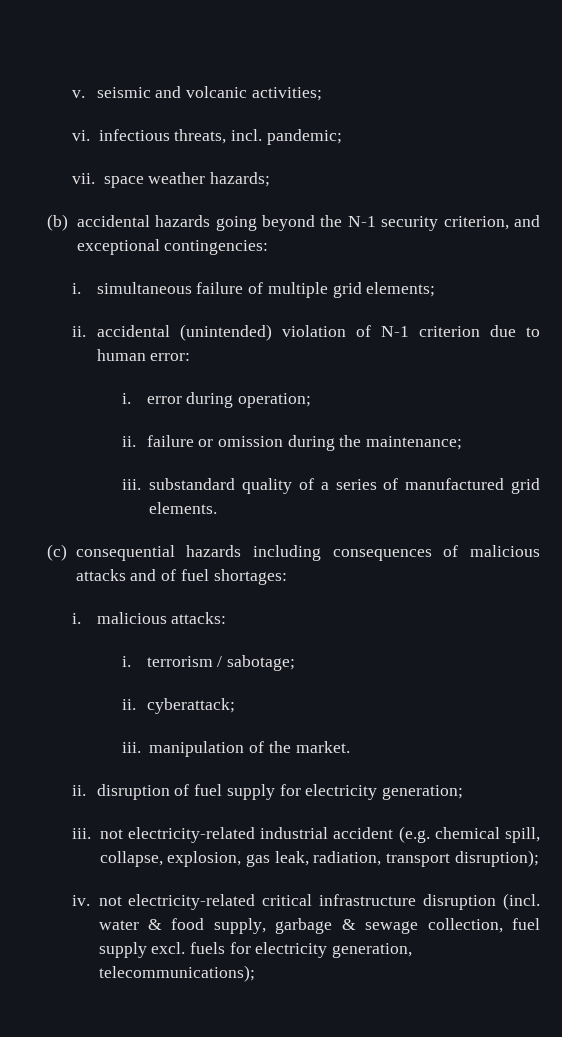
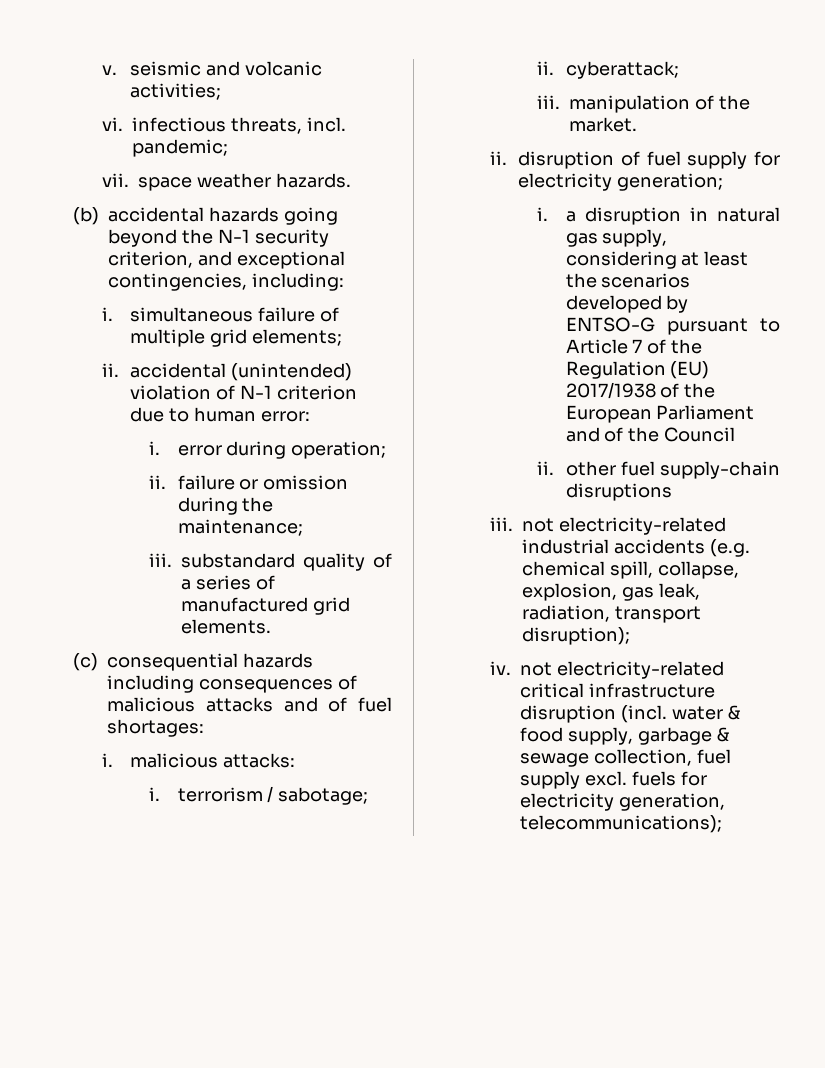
[210,172,271,187] hazards; -> [275,173,351,188] hazards.
[164,240,269,255] contingencies: -> [108,273,345,291] contingencies, including:
(464, 792) none -> [537,207,780,225] [565,229,668,247] [565,251,749,269] [565,273,691,288] [565,295,689,313] [565,317,780,335] [565,339,703,354] [565,361,710,379] [565,382,716,399] [565,405,755,423] [565,427,736,442] [537,461,780,479] [565,483,672,501] // i. a disruption in natural gas supply, considering at least the scenarios developed by ENTSO-G pursuant to Article 7 of the Regulation (EU) 2017/1938 of the European Parliament and of the Council // ii. other fuel supply-chain disruptions
[333,827,394,839] accident -> [613,539,705,554] accidents

